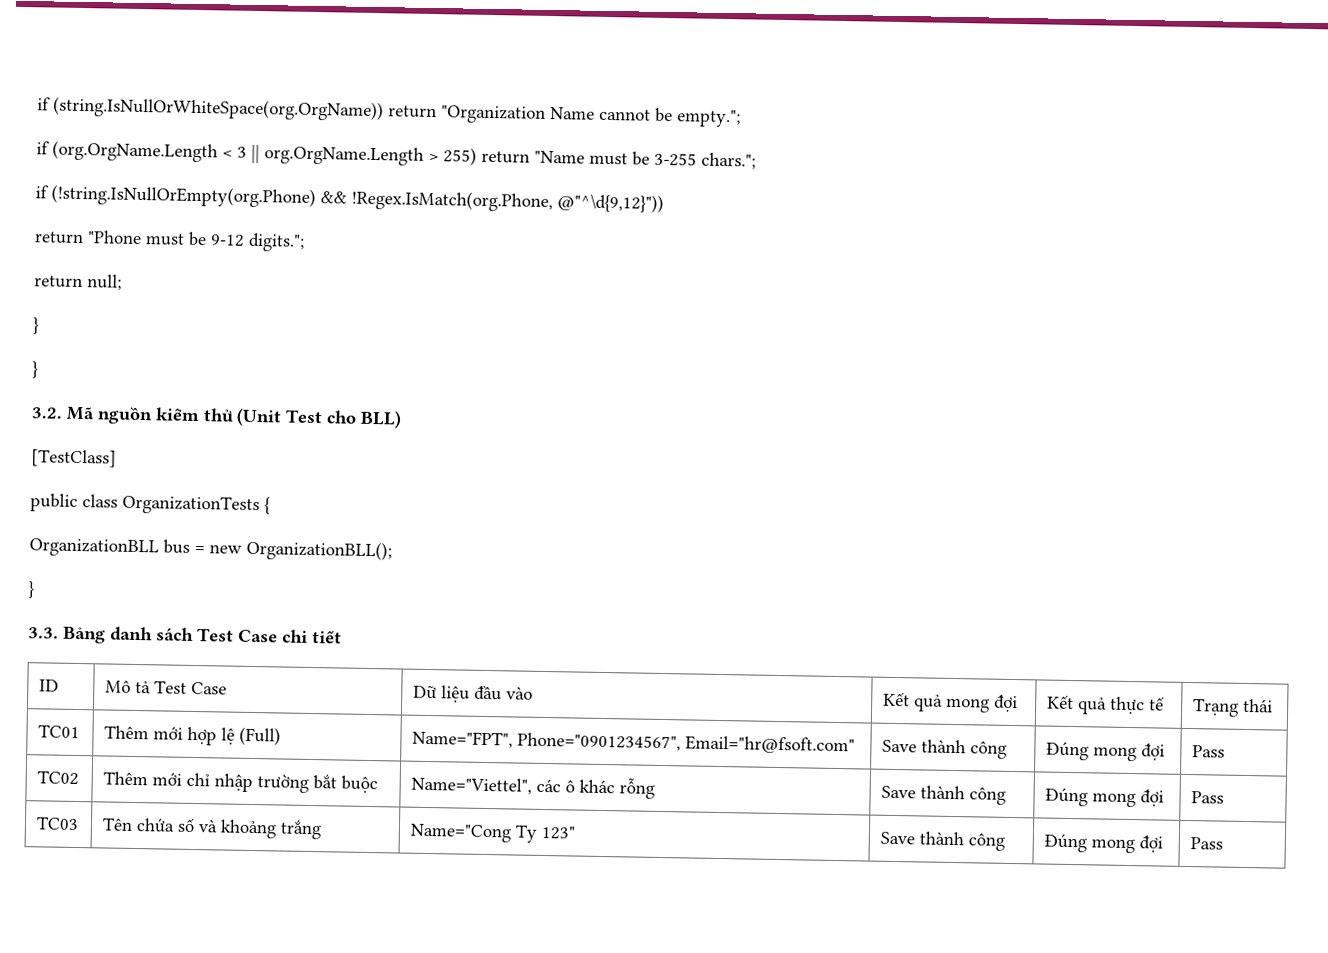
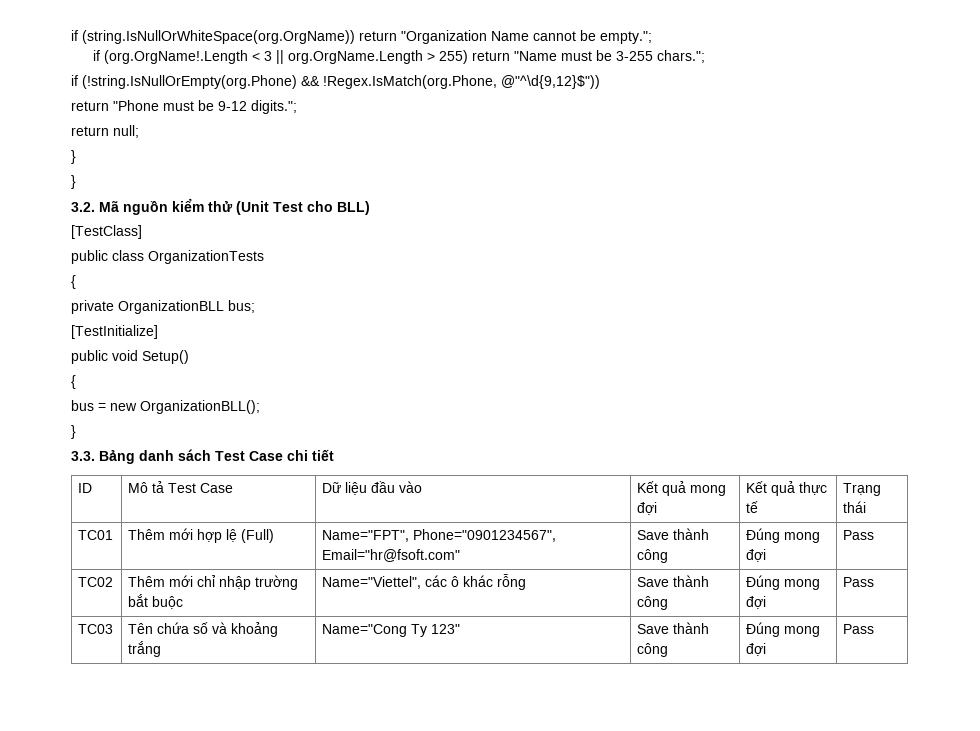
[52,140,218,163] (org.OrgName.Length -> [104,50,249,64] (org.OrgName!.Length
[557,193,664,213] @"^\d{9,12}")) -> [501,75,600,89] @"^\d{9,12}$"))
[264,497,270,515] [29,538,159,558] { // OrganizationBLL -> [71,275,76,289] [71,300,255,314] [71,325,158,339] [71,350,189,364] [71,375,76,389] // { // private OrganizationBLL bus; // [TestInitialize] // public void Setup() // { //

